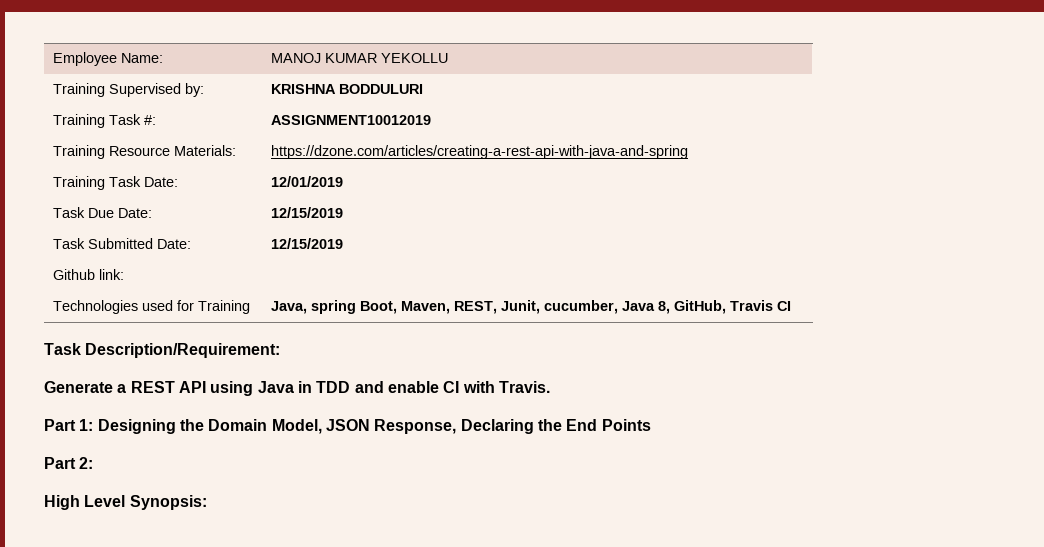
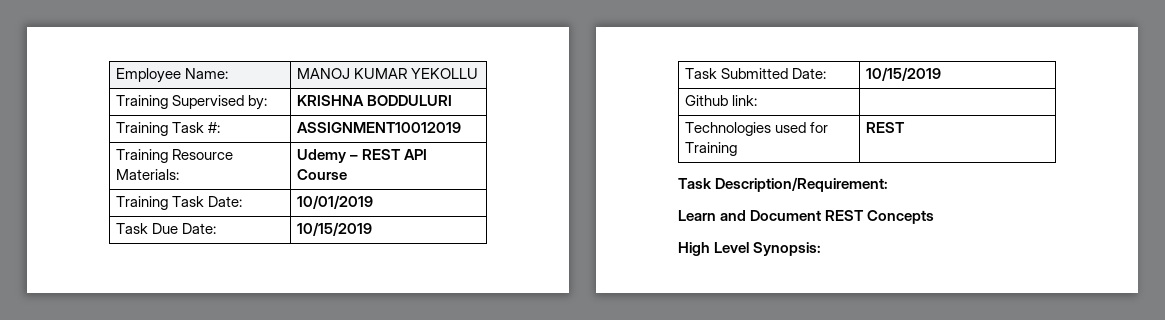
[270,145,688,159] https://dzone.com/articles/creating-a-rest-api-with-java-and-spring -> [296,149,427,163] [296,169,347,180] Udemy – REST API Course
[270,176,343,187] 12/01/2019 -> [296,195,373,209] 10/01/2019
[270,207,343,218] 12/15/2019 -> [296,222,372,236] 10/15/2019
[270,238,343,249] 12/15/2019 -> [865,67,941,81] 10/15/2019
[270,300,791,314] [44,343,281,358] [44,381,550,396] [44,419,651,434] [44,457,94,469] Java, spring Boot, Maven, REST, Junit, cucumber, Java 8, GitHub, Travis CI // Task Description/Requirement: // Generate a REST API using Java in TDD and enable CI with Travis. // Part 1: Designing the Domain Model, JSON Response, Declaring the End Points // Part 2: -> [865,122,905,133] [678,177,889,192] [678,210,935,224] REST // Task Description/Requirement: // Learn and Document REST Concepts

